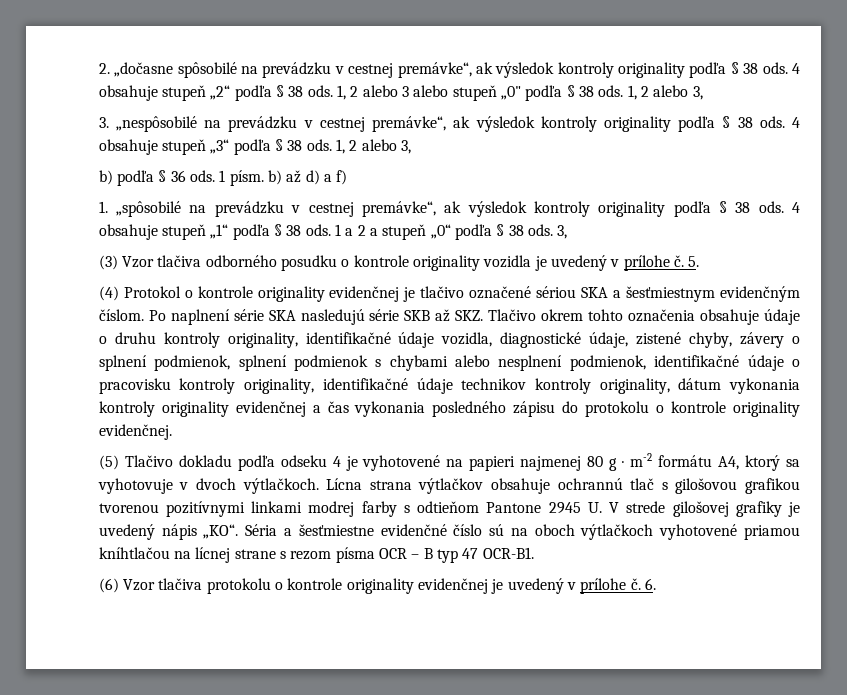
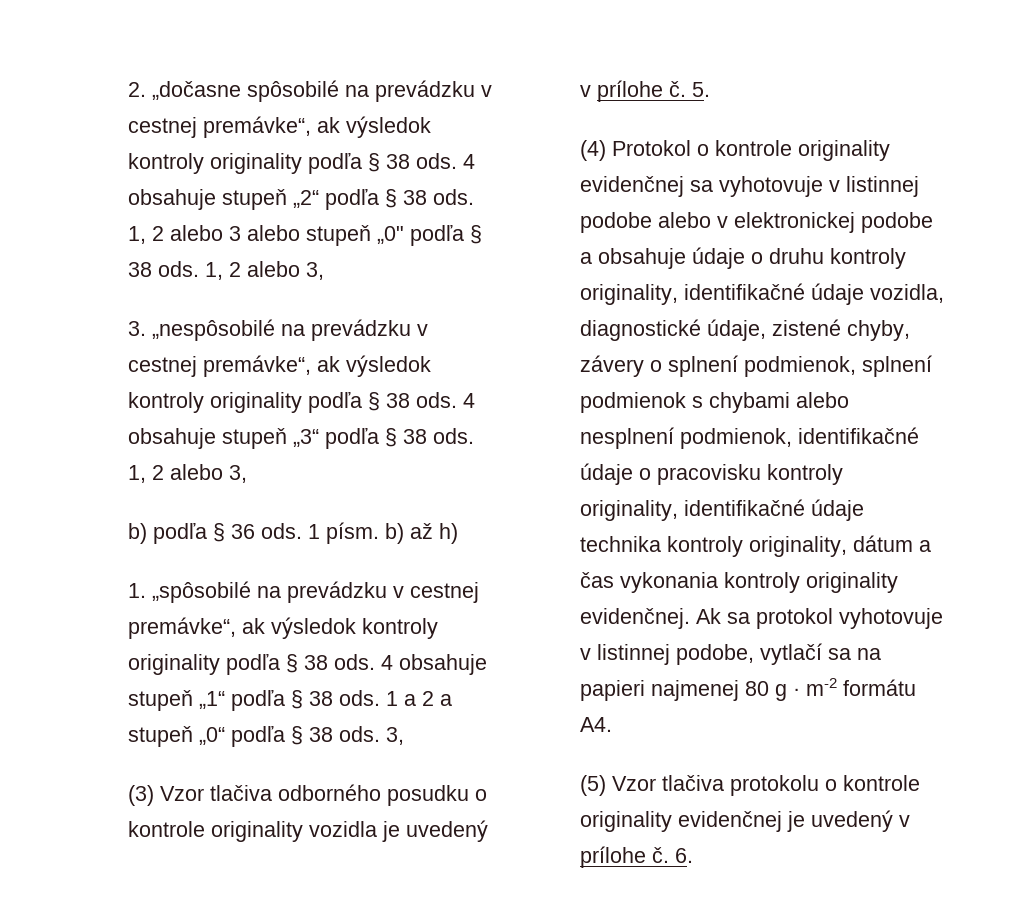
[305,170,348,185] d) a f) -> [438,523,458,544] h)
[403,286,800,302] [98,309,696,325] je tlačivo označené sériou SKA a šesťmiestnym evidenčným číslom. Po naplnení série SKA nasledujú série SKB až SKZ. Tlačivo okrem tohto označenia -> [689,176,919,197] [579,212,933,233] [579,252,592,264] sa vyhotovuje v listinnej podobe alebo v elektronickej podobe a
[461,378,527,390] technikov -> [579,536,661,552] technika
(722, 384) none -> [918,540,931,552] [579,572,614,588] a čas
[235,401,800,417] [98,424,172,440] [98,455,441,471] evidenčnej a čas vykonania posledného zápisu do protokolu o kontrole originality evidenčnej. // (5) Tlačivo dokladu podľa odseku 4 je vyhotovené -> [579,608,943,629] [579,643,851,665] evidenčnej. Ak sa protokol vyhotovuje v listinnej podobe, vytlačí sa
[718,455,800,471] [97,478,800,494] [98,501,800,517] [98,524,800,540] [98,547,534,563] [98,578,119,593] A4, ktorý sa vyhotovuje v dvoch výtlačkoch. Lícna strana výtlačkov obsahuje ochrannú tlač s gilošovou grafikou tvorenou pozitívnymi linkami modrej farby s odtieňom Pantone 2945 U. V strede gilošovej grafiky je uvedený nápis „KO“. Séria a šesťmiestne evidenčné číslo sú na oboch výtlačkoch vyhotovené priamou kníhtlačou na lícnej strane s rezom písma OCR – B typ 47 OCR-B1. // (6) -> [579,717,612,732] [579,775,606,796] A4. // (5)

